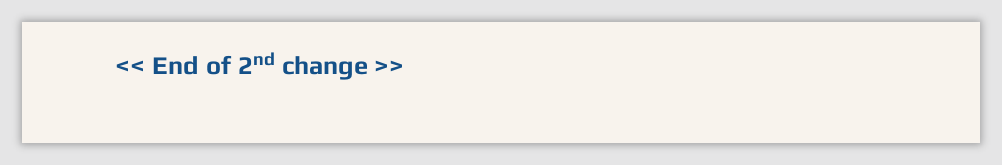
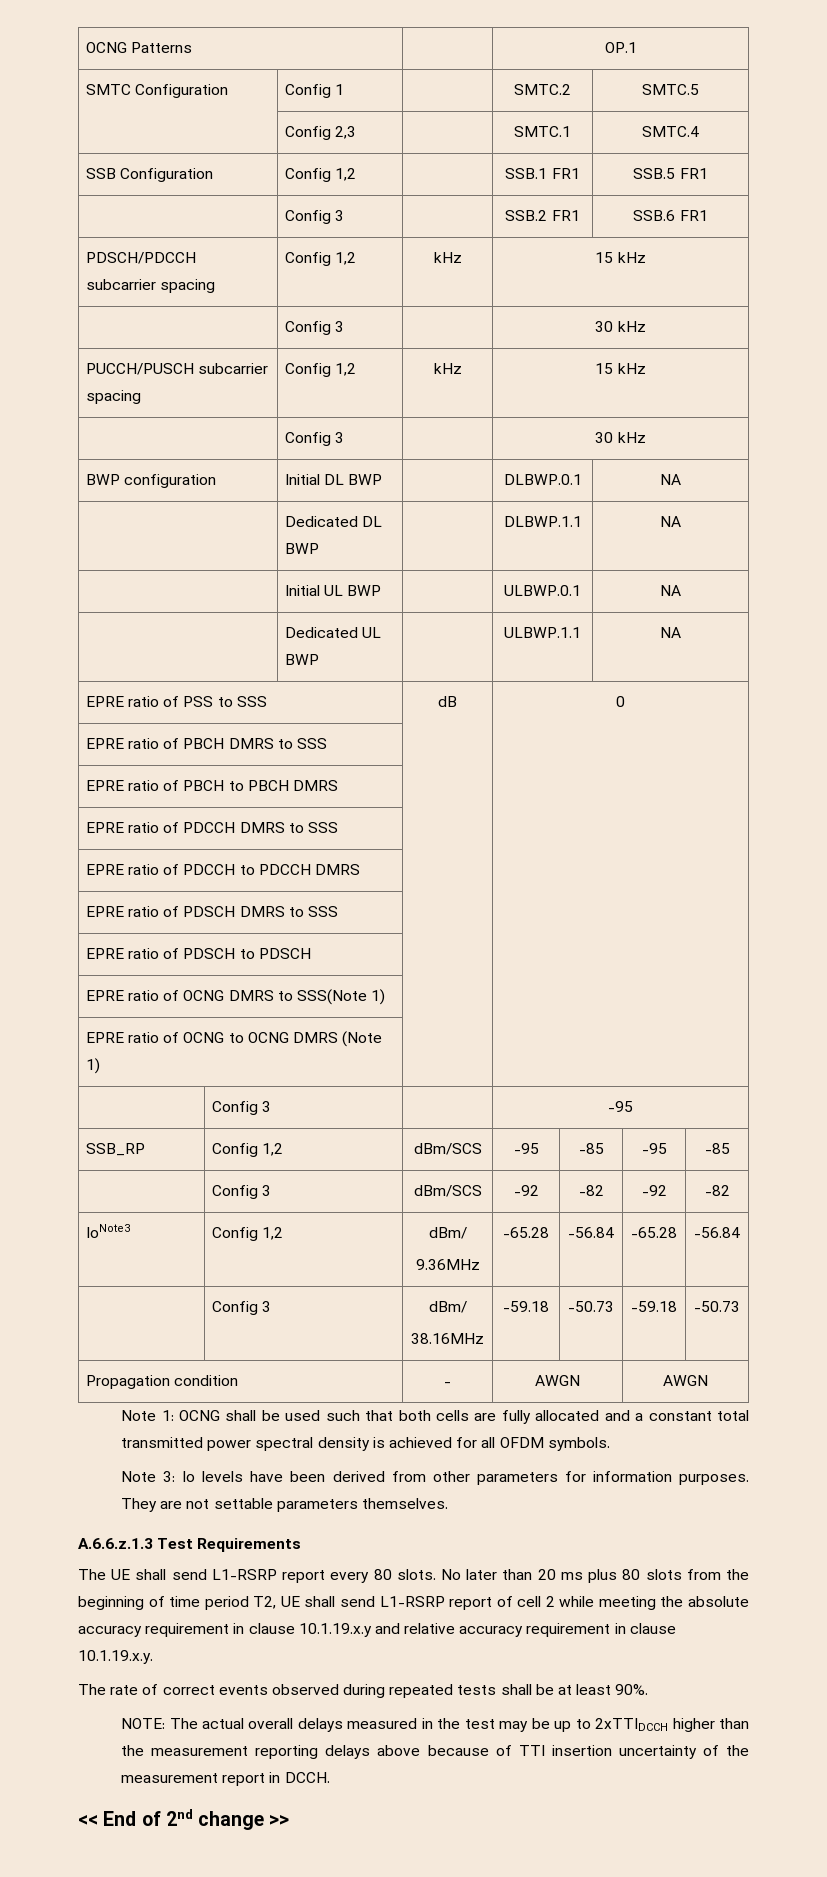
(115, 67) none -> [85,42,193,53] [604,42,637,53] [85,84,229,98] [284,84,345,98] [514,84,571,95] [642,84,699,95] [284,126,357,140] [514,126,571,137] [642,126,699,137] [85,168,214,182] [284,168,357,182] [505,168,580,179] [633,168,708,179] [284,210,345,224] [505,210,580,221] [633,210,708,221] [85,252,196,264] [85,279,216,293] [284,252,357,266] [433,252,462,263] [595,252,646,263] [284,321,345,335] [595,321,646,332] [85,363,269,375] [85,390,141,404] [284,363,357,377] [433,363,462,374] [595,363,646,374] [284,432,345,446] [595,432,646,443] [85,474,217,488] [284,474,383,485] [503,474,582,485] [660,474,681,485] [284,516,383,527] [284,543,319,554] [503,516,582,527] [660,516,681,527] [284,585,382,596] [504,585,581,596] [660,585,681,596] [284,627,382,638] [284,654,319,665] [504,627,581,638] [660,627,681,638] [85,696,267,707] [438,696,457,707] [616,696,625,707] [85,738,328,749] [85,780,339,791] [85,822,339,833] [85,864,361,875] [85,906,339,917] [85,948,311,959] [85,989,386,1005] [85,1031,383,1047] [85,1058,100,1074] [211,1101,272,1115] [608,1101,633,1112] [85,1143,145,1156] [211,1143,284,1157] [413,1143,482,1155] [513,1143,539,1154] [578,1143,604,1154] [641,1143,667,1154] [704,1143,730,1154] [211,1185,272,1199] [413,1185,482,1197] [513,1185,539,1196] [578,1185,604,1196] [641,1185,667,1196] [704,1185,730,1196] [85,1224,130,1238] [211,1227,284,1241] [428,1227,467,1239] [415,1259,480,1270] [503,1227,549,1238] [568,1227,614,1238] [631,1227,677,1238] [694,1227,740,1238] [211,1301,272,1315] [428,1301,467,1313] [411,1333,484,1344] [503,1301,549,1312] [568,1301,614,1312] [631,1301,677,1312] [694,1301,740,1312] [85,1375,239,1389] [444,1382,451,1386] [535,1375,580,1386] [663,1375,708,1386] [121,1410,750,1424] [121,1437,610,1451] [121,1471,749,1485] [121,1498,449,1512] [78,1538,302,1552] [78,1569,749,1583] [78,1596,749,1610] [78,1623,676,1637] [78,1650,153,1664] [78,1684,649,1698] [121,1718,749,1732] [121,1745,750,1759] [121,1772,330,1786] OCNG Patterns | | OP.1 // SMTC Configuration | Config 1 | | SMTC.2 | SMTC.5 // | Config 2,3 | | SMTC.1 | SMTC.4 // SSB Configuration | Config 1,2 | | SSB.1 FR1 | SSB.5 FR1 // | Config 3 | | SSB.2 FR1 | SSB.6 FR1 // PDSCH/PDCCH subcarrier spacing | Config 1,2 | kHz | 15 kHz // | Config 3 | | 30 kHz // PUCCH/PUSCH subcarrier spacing | Config 1,2 | kHz | 15 kHz // | Config 3 | | 30 kHz // BWP configuration | Initial DL BWP | | DLBWP.0.1 | NA // | Dedicated DL BWP | | DLBWP.1.1 | NA // | Initial UL BWP | | ULBWP.0.1 | NA // | Dedicated UL BWP | | ULBWP.1.1 | NA // EPRE ratio of PSS to SSS | dB | 0 // EPRE ratio of PBCH DMRS to SSS | | // EPRE ratio of PBCH to PBCH DMRS | | // EPRE ratio of PDCCH DMRS to SSS | | // EPRE ratio of PDCCH to PDCCH DMRS | | // EPRE ratio of PDSCH DMRS to SSS | | // EPRE ratio of PDSCH to PDSCH | | // EPRE ratio of OCNG DMRS to SSS(Note 1) | | // EPRE ratio of OCNG to OCNG DMRS (Note 1) | | // | Config 3 | | -95 // SSB_RP | Config 1,2 | dBm/SCS | -95 | -85 | -95 | -85 // | Config 3 | dBm/SCS | -92 | -82 | -92 | -82 // IoNote3 | Config 1,2 | dBm/ // 9.36MHz | -65.28 | -56.84 | -65.28 | -56.84 // | Config 3 | dBm/ // 38.16MHz | -59.18 | -50.73 | -59.18 | -50.73 // Propagation condition | - | AWGN | AWGN // Note 1: OCNG shall be used such that both cells are fully allocated and a constant total transmitted power spectral density is achieved for all OFDM symbols. // Note 3: Io levels have been derived from other parameters for information purposes. They are not settable parameters themselves. // A.6.6.z.1.3 Test Requirements // The UE shall send L1-RSRP report every 80 slots. No later than 20 ms plus 80 slots from the beginning of time period T2, UE shall send L1-RSRP report of cell 2 while meeting the absolute accuracy requirement in clause 10.1.19.x.y and relative accuracy requirement in clause 10.1.19.x.y. // The rate of correct events observed during repeated tests shall be at least 90%. // NOTE: The actual overall delays measured in the test may be up to 2xTTIDCCH higher than the measurement reporting delays above because of TTI insertion uncertainty of the measurement report in DCCH. //

